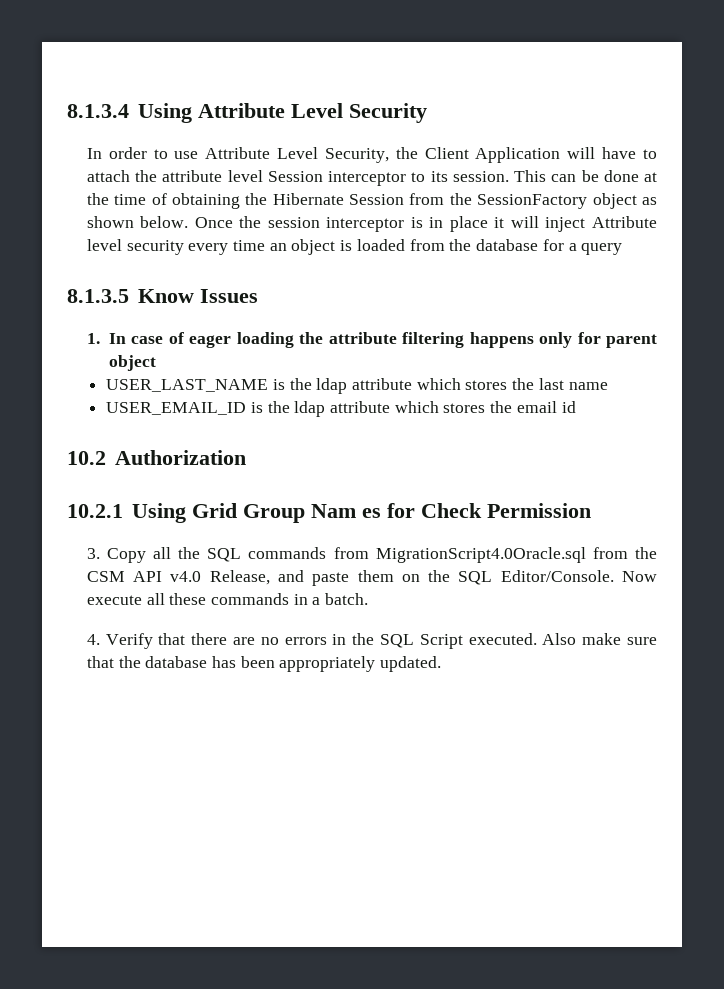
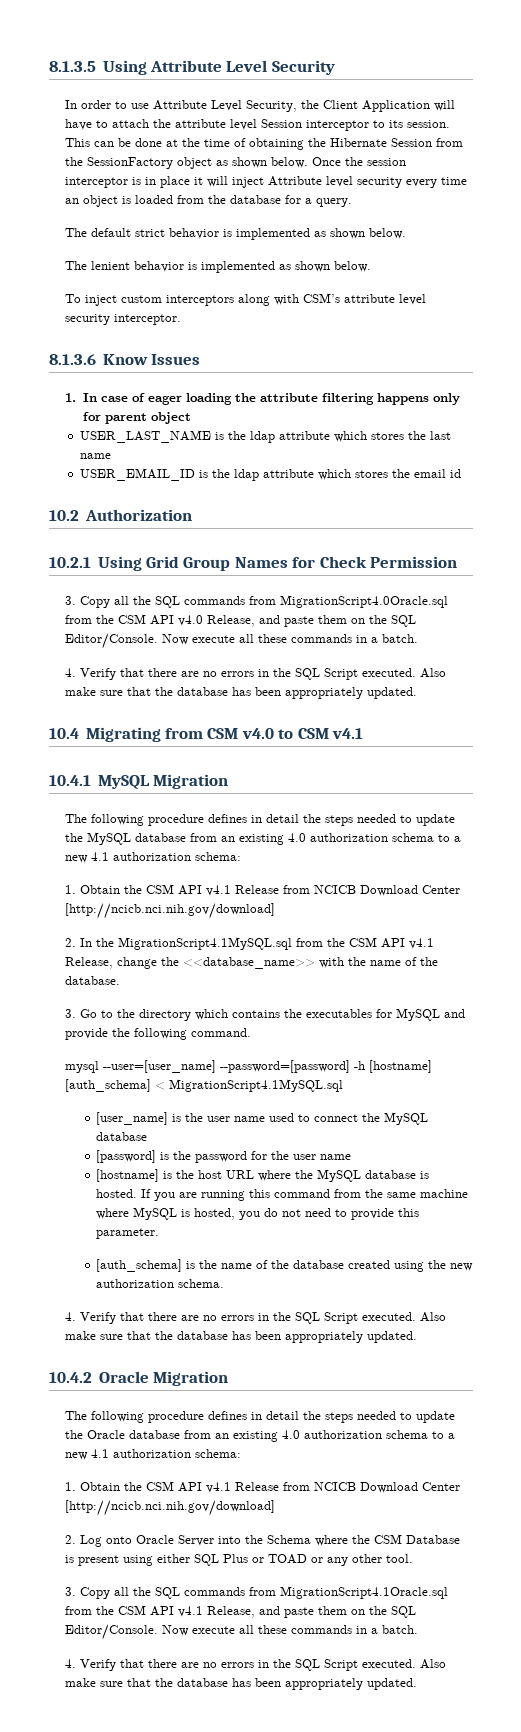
[67,104,129,118] 8.1.3.4 -> [49,61,96,72] 8.1.3.5
[581,243,623,255] [67,289,129,303] query // 8.1.3.5 -> [316,198,353,207] [65,228,407,240] [65,261,372,273] [65,293,427,306] [65,314,182,325] [49,354,96,365] query. // The default strict behavior is implemented as shown below. // The lenient behavior is implemented as shown below. // To inject custom interceptors along with CSM’s attribute level security interceptor. // 8.1.3.6
[310,504,381,518] Nam es -> [234,557,288,568] Names
(442, 664) none -> [49,727,364,742] [49,774,228,790] [65,814,456,826] [65,832,462,845] [65,852,242,863] [65,884,461,896] [65,903,276,919] [65,937,435,950] [65,957,439,969] [65,976,121,985] [65,1008,466,1021] [65,1028,252,1040] [65,1060,433,1073] [65,1079,344,1092] [96,1112,429,1125] [96,1132,148,1141] [96,1150,352,1163] [96,1169,430,1182] [96,1189,469,1201] [96,1207,420,1220] [96,1228,160,1239] [96,1259,474,1272] [96,1279,225,1288] [65,1312,447,1324] [65,1331,418,1343] [49,1371,228,1386] [65,1411,456,1423] [65,1430,456,1442] [65,1449,242,1460] [65,1481,461,1493] [65,1500,276,1516] [65,1534,461,1547] [65,1554,414,1566] [65,1586,449,1599] [65,1605,417,1618] [65,1624,419,1640] [65,1659,447,1671] [65,1678,418,1690] // 10.4 Migrating from CSM v4.0 to CSM v4.1 // 10.4.1 MySQL Migration // The following procedure defines in detail the steps needed to update the MySQL database from an existing 4.0 authorization schema to a new 4.1 authorization schema: // 1. Obtain the CSM API v4.1 Release from NCICB Download Center [http://ncicb.nci.nih.gov/download] // 2. In the MigrationScript4.1MySQL.sql from the CSM API v4.1 Release, change the <<database_name>> with the name of the database. // 3. Go to the directory which contains the executables for MySQL and provide the following command. // mysql --user=[user_name] --password=[password] -h [hostname] [auth_schema] < MigrationScript4.1MySQL.sql // [user_name] is the user name used to connect the MySQL database // [password] is the password for the user name // [hostname] is the host URL where the MySQL database is hosted. If you are running this command from the same machine where MySQL is hosted, you do not need to provide this parameter. // [auth_schema] is the name of the database created using the new authorization schema. // 4. Verify that there are no errors in the SQL Script executed. Also make sure that the database has been appropriately updated. // 10.4.2 Oracle Migration // The following procedure defines in detail the steps needed to update the Oracle database from an existing 4.0 authorization schema to a new 4.1 authorization schema: // 1. Obtain the CSM API v4.1 Release from NCICB Download Center [http://ncicb.nci.nih.gov/download] // 2. Log onto Oracle Server into the Schema where the CSM Database is present using either SQL Plus or TOAD or any other tool. // 3. Copy all the SQL commands from MigrationScript4.1Oracle.sql from the CSM API v4.1 Release, and paste them on the SQL Editor/Console. Now execute all these commands in a batch. // 4. Verify that there are no errors in the SQL Script executed. Also make sure that the database has been appropriately updated.

